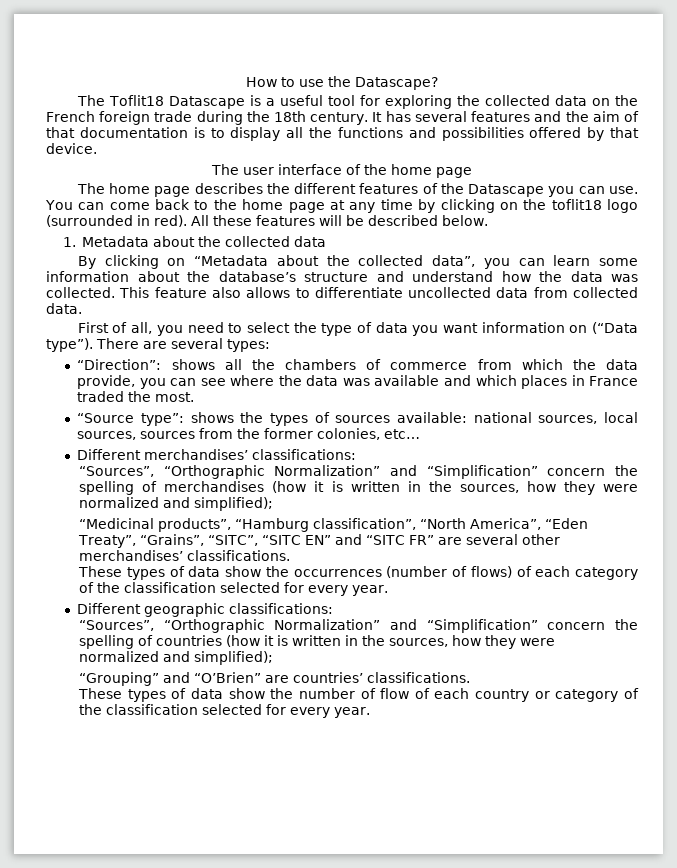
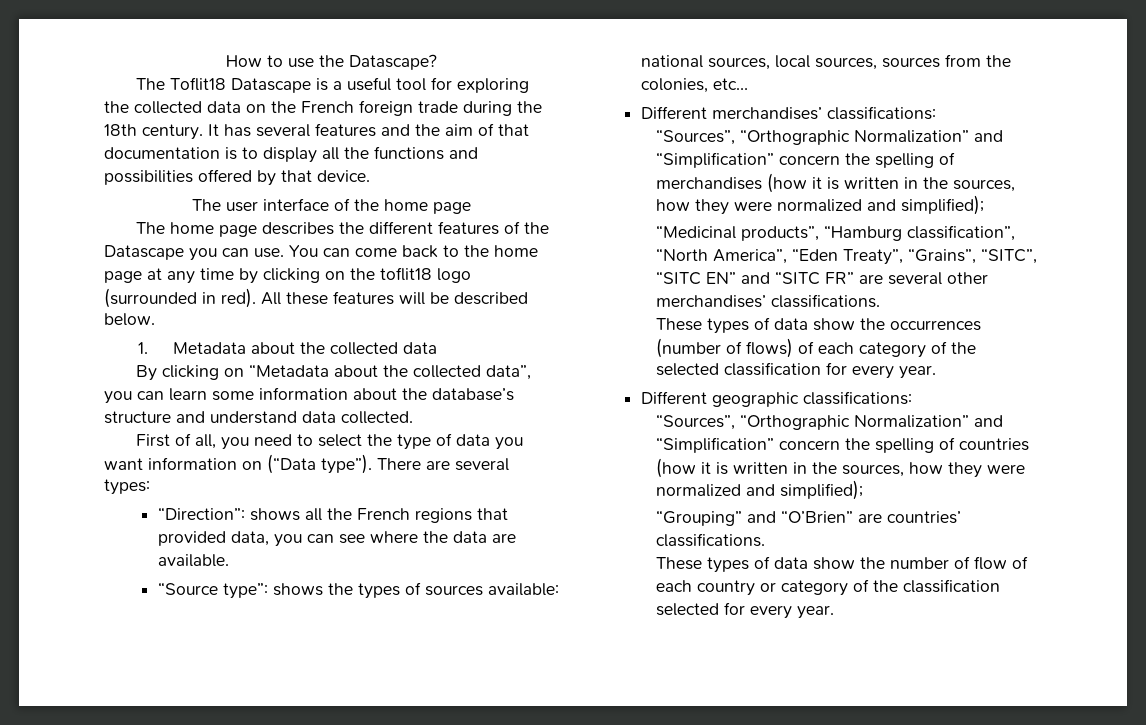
[501,271,638,282] [46,287,638,298] [46,303,82,314] how the data was collected. This feature also allows to differentiate uncollected data from collected data. -> [302,411,413,424] data collected.
[285,359,638,370] [77,375,136,389] chambers of commerce from which the data provide, -> [356,508,508,523] [157,531,269,546] French regions that provided data,
[342,375,639,389] [77,391,195,402] was available and which places in France traded the most. -> [491,533,516,543] [157,554,229,567] are available.
[264,428,314,439] former -> (1011, 61) none
[124,582,281,593] classification selected -> [655,362,821,376] selected classification

